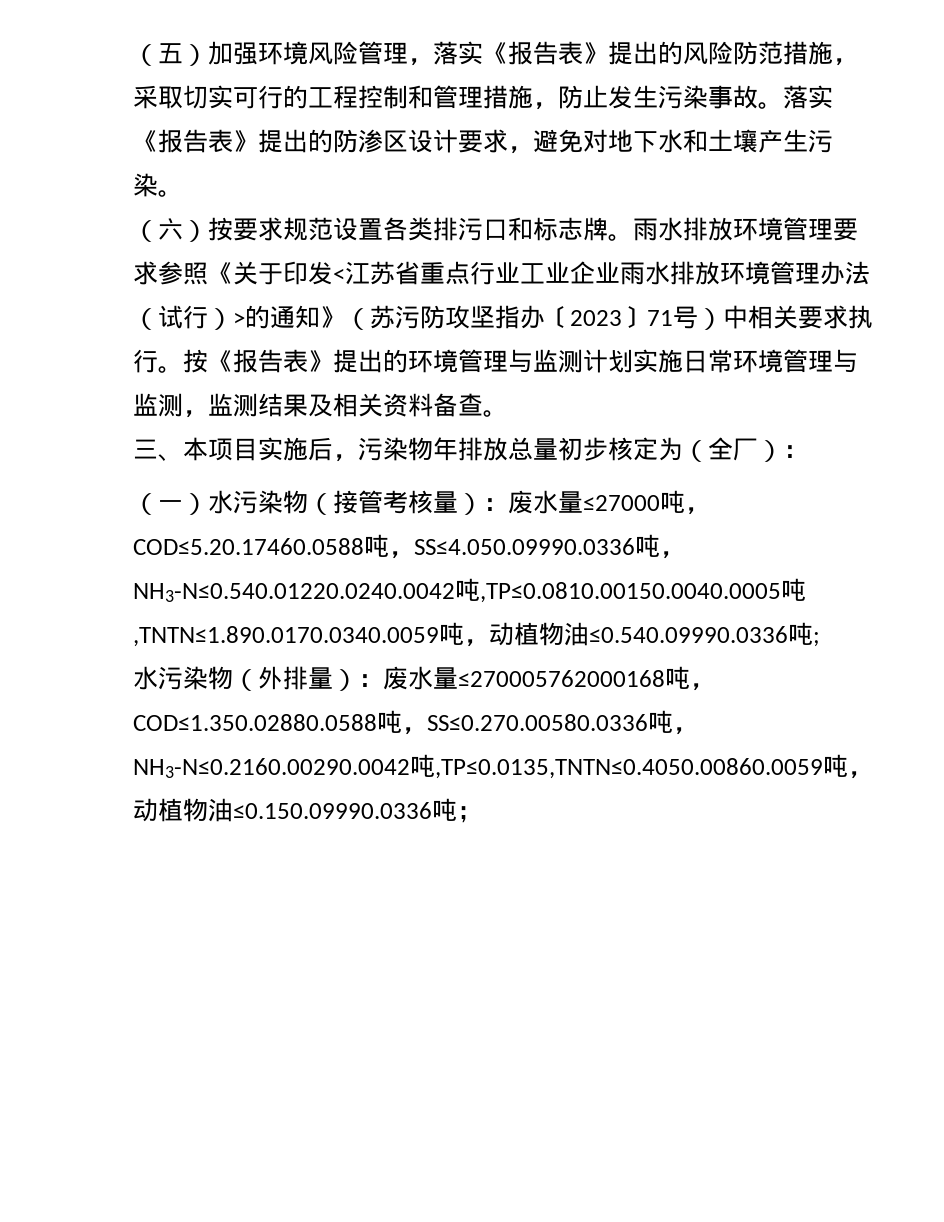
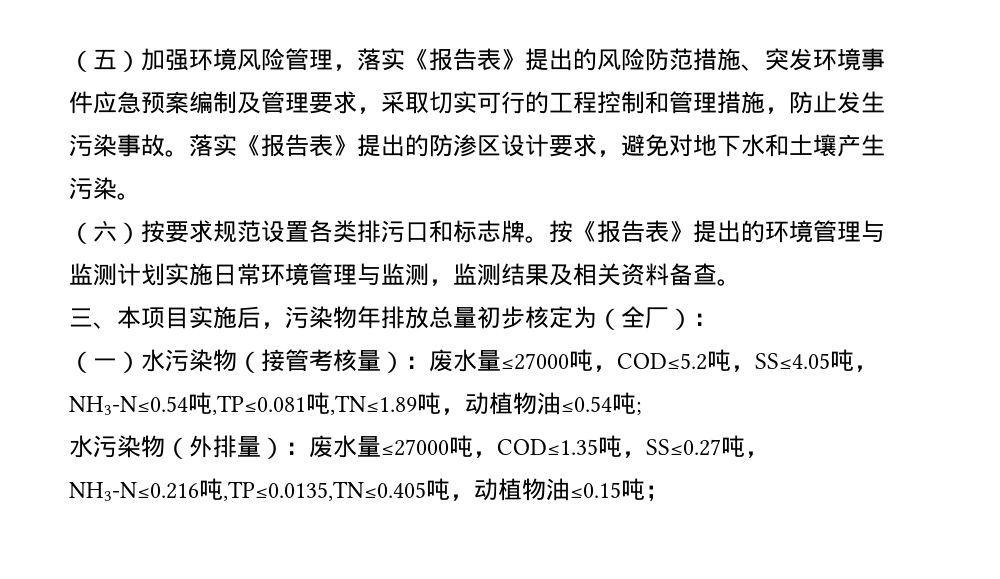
(833, 53) none -> [741,48,885,71] [69,91,357,114] 、突发环境事件应急预案编制及管理要求
[633,217,858,241] [133,261,870,285] [133,305,873,330] [133,349,183,373] 雨水排放环境管理要求参照《关于印发<江苏省重点行业工业企业雨水排放环境管理办法（试行）>的通知》（苏污防攻坚指办〔2023〕71号）中相关要求执行。 -> (549, 239) none
[133,534,685,559] [133,578,806,603] [133,622,788,647] COD≤5.20.17460.0588吨，SS≤4.050.09990.0336吨，NH3-N≤0.540.01220.0240.0042吨,TP≤0.0810.00150.0040.0005吨,TNTN≤1.890.0170.0340.0059吨，动植物油≤0.540.09990.0336 -> [617,349,878,372] [69,392,612,415] COD≤5.2吨，SS≤4.05吨，NH3-N≤0.54吨,TP≤0.081吨,TN≤1.89吨，动植物油≤0.54
[458,666,715,691] [133,710,698,735] [133,754,873,779] [133,798,432,822] ≤270005762000168吨，COD≤1.350.02880.0588吨，SS≤0.270.00580.0336吨，NH3-N≤0.2160.00290.0042吨,TP≤0.0135,TNTN≤0.4050.00860.0059吨，动植物油≤0.150.09990.0336 -> [381,435,769,458] [69,478,621,501] ≤27000吨，COD≤1.35吨，SS≤0.27吨，NH3-N≤0.216吨,TP≤0.0135,TN≤0.405吨，动植物油≤0.15

